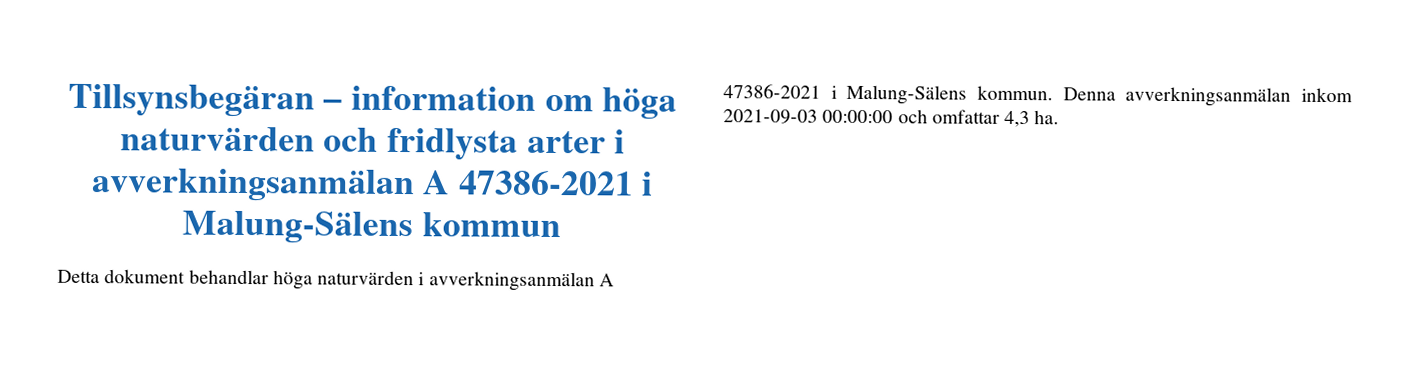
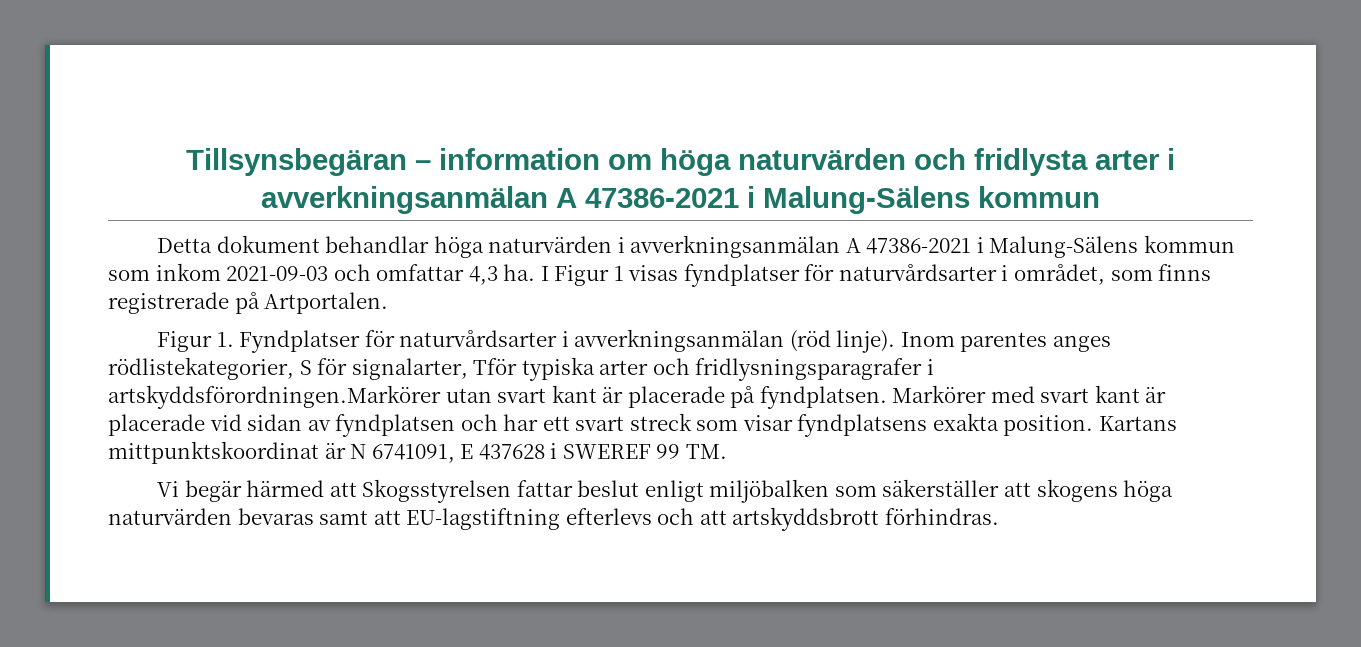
[977,85,1292,107] kommun. Denna avverkningsanmälan -> [1144,235,1236,253] [108,269,150,281] kommun som
[822,109,894,124] 00:00:00 -> (329, 273) none
(1060, 117) none -> [540,264,1212,287] [108,292,389,314] [157,329,1112,353] [108,357,934,381] [108,385,1167,409] [108,413,1178,437] [108,441,727,464] [157,479,1174,503] [108,507,999,531] I Figur 1 visas fyndplatser för naturvårdsarter i området, som finns registrerade på Artportalen. // Figur 1. Fyndplatser för naturvårdsarter i avverkningsanmälan (röd linje). Inom parentes anges rödlistekategorier, S för signalarter, Tför typiska arter och fridlysningsparagrafer i artskyddsförordningen.Markörer utan svart kant är placerade på fyndplatsen. Markörer med svart kant är placerade vid sidan av fyndplatsen och har ett svart streck som visar fyndplatsens exakta position. Kartans mittpunktskoordinat är N 6741091, E 437628 i SWEREF 99 TM. // Vi begär härmed att Skogsstyrelsen fattar beslut enligt miljöbalken som säkerställer att skogens höga naturvärden bevaras samt att EU-lagstiftning efterlevs och att artskyddsbrott förhindras.

